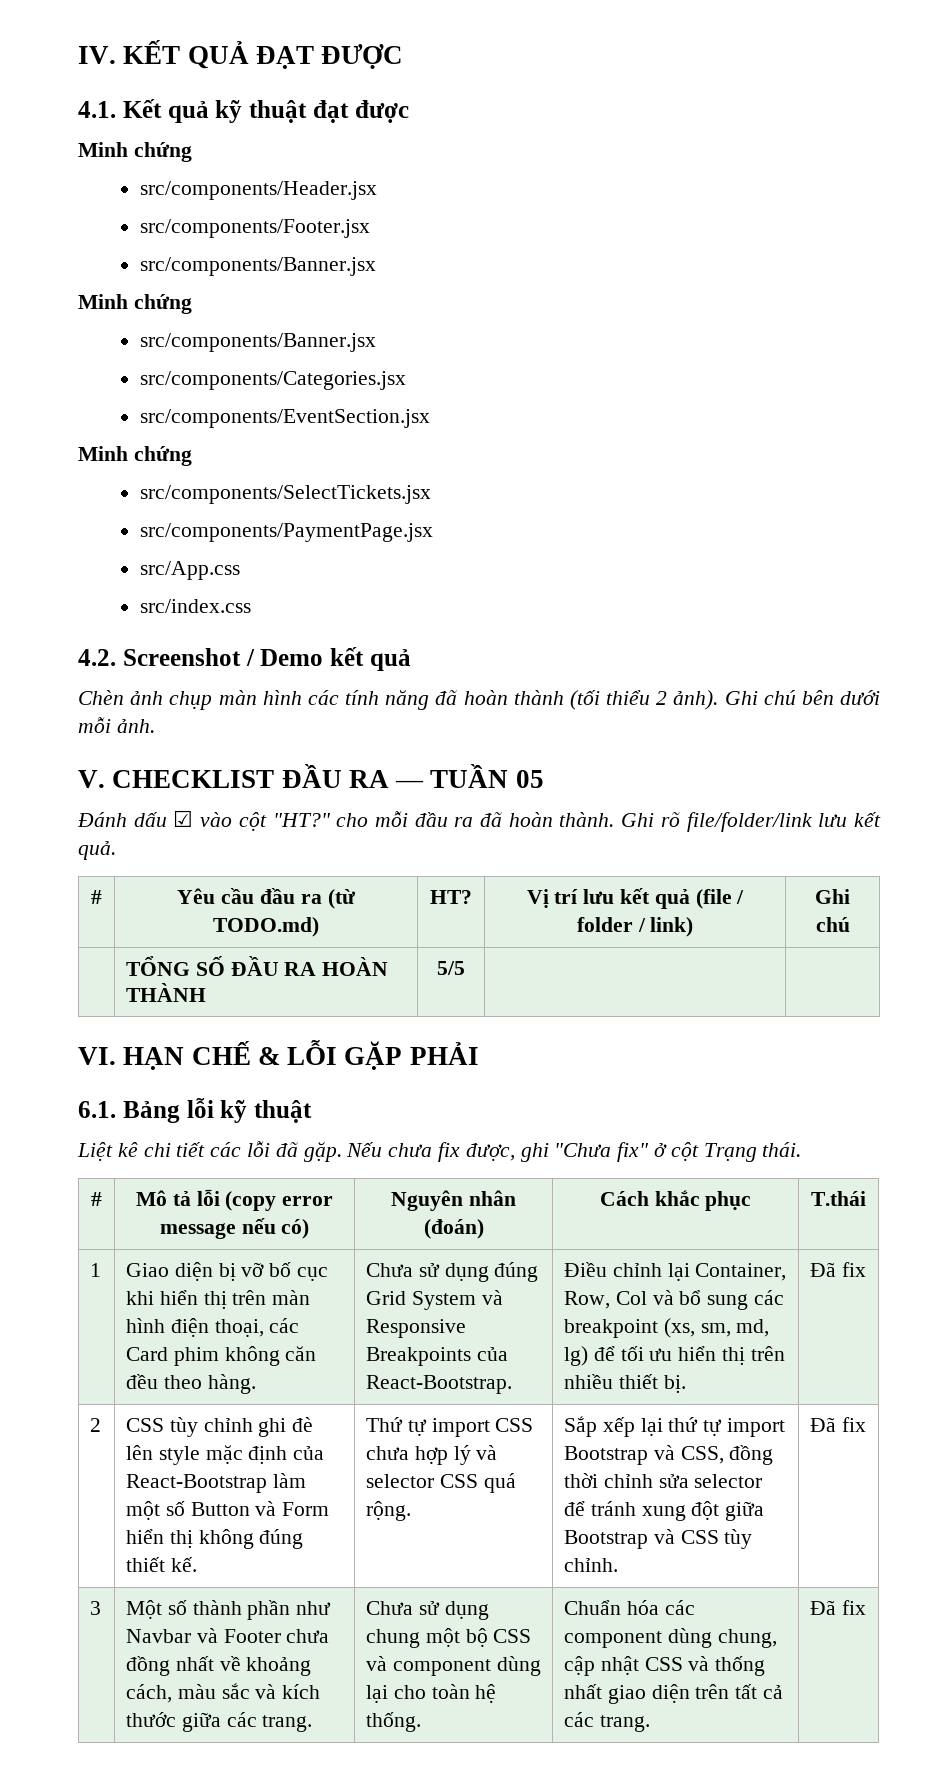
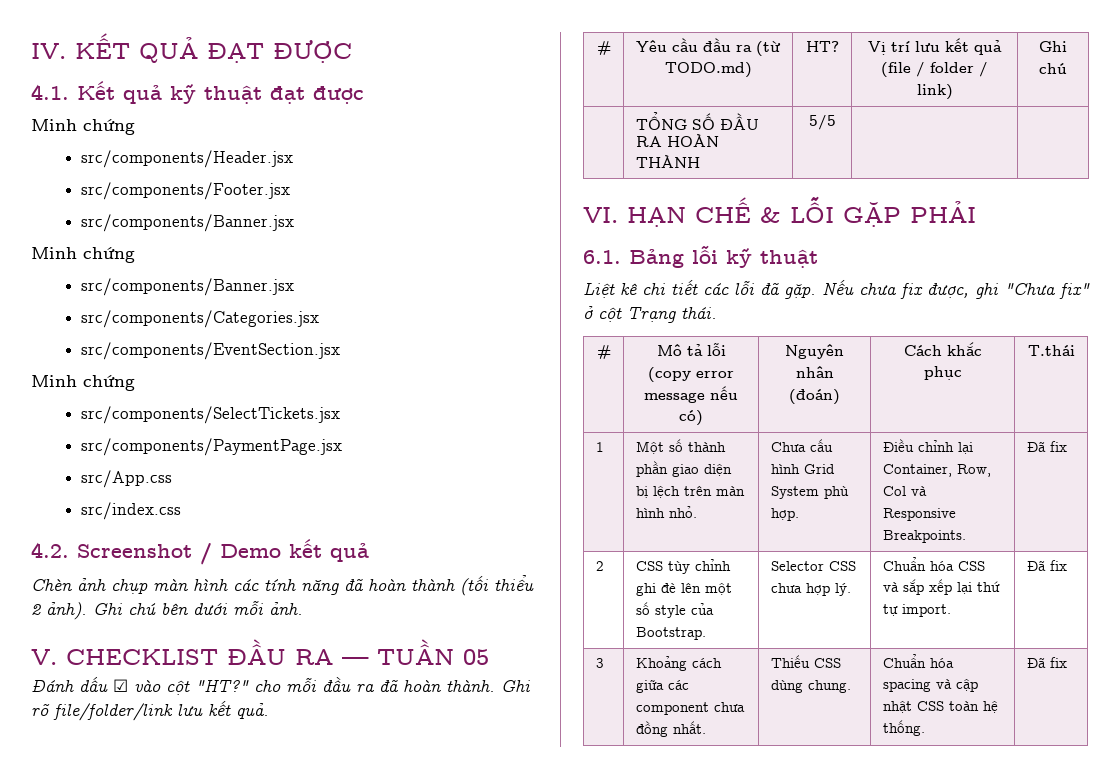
[126,1262,329,1281] [126,1290,311,1309] [126,1318,300,1337] [126,1346,317,1366] [126,1374,256,1394] [366,1262,539,1282] [366,1290,503,1310] [366,1319,467,1338] [366,1347,508,1366] [366,1375,513,1394] Giao diện bị vỡ bố cục khi hiển thị trên màn hình điện thoại, các Card phim không căn đều theo hàng. | Chưa sử dụng đúng Grid System và Responsive Breakpoints của React-Bootstrap. -> [635,439,726,454] [635,461,732,477] [635,485,745,498] [635,506,697,518] [770,439,833,452] [770,464,835,474] [770,486,849,499] [770,508,799,521] Một số thành phần giao diện bị lệch trên màn hình nhỏ. | Chưa cấu hình Grid System phù hợp.
[679,1290,785,1310] [564,1318,770,1338] [564,1346,785,1366] [564,1374,686,1393] bổ sung các breakpoint (xs, sm, md, lg) để tối ưu hiển thị trên nhiều thiết bị. -> [882,508,956,521] [882,530,966,543] Responsive Breakpoints.
[158,1445,325,1465] [126,1473,306,1493] [126,1501,330,1520] [126,1529,304,1549] [126,1557,197,1572] [366,1417,534,1437] [366,1445,498,1465] [366,1473,516,1493] [366,1501,412,1521] [564,1416,786,1437] [564,1445,774,1465] [564,1473,763,1488] [564,1501,765,1521] [564,1529,753,1549] [564,1558,619,1572] [810,1417,866,1432] [90,1601,102,1615] [126,1600,332,1620] [126,1628,330,1643] [126,1656,312,1676] [126,1683,321,1703] [126,1712,313,1732] [366,1601,489,1620] [366,1628,532,1648] [366,1656,541,1676] [366,1684,497,1703] [366,1712,422,1732] [564,1600,695,1615] [564,1628,777,1648] [564,1656,766,1676] [564,1684,784,1704] [564,1712,650,1732] style mặc định của React-Bootstrap làm một số Button và Form hiển thị không đúng thiết kế. | Thứ tự import CSS chưa hợp lý và selector CSS quá rộng. | Sắp xếp lại thứ tự import Bootstrap và CSS, đồng thời chỉnh sửa selector để tránh xung đột giữa Bootstrap và CSS tùy chỉnh. | Đã fix // 3 | Một số thành phần như Navbar và Footer chưa đồng nhất về khoảng cách, màu sắc và kích thước giữa các trang. | Chưa sử dụng chung một bộ CSS và component dùng lại cho toàn hệ thống. | Chuẩn hóa các component dùng chung, cập nhật CSS và thống nhất giao diện trên tất cả các trang. -> [704,583,732,595] [635,602,714,618] [635,627,706,640] [770,561,856,571] [770,583,851,596] [882,557,985,571] [882,579,1000,595] [882,604,951,617] [1026,560,1067,571] [595,658,604,668] [635,656,722,671] [635,680,689,693] [635,702,745,715] [635,721,706,737] [770,655,841,668] [770,680,851,693] [882,654,954,668] [882,679,978,692] [882,701,998,713] [882,720,925,736] một số style của Bootstrap. | Selector CSS chưa hợp lý. | Chuẩn hóa CSS và sắp xếp lại thứ tự import. | Đã fix // 3 | Khoảng cách giữa các component chưa đồng nhất. | Thiếu CSS dùng chung. | Chuẩn hóa spacing và cập nhật CSS toàn hệ thống.

